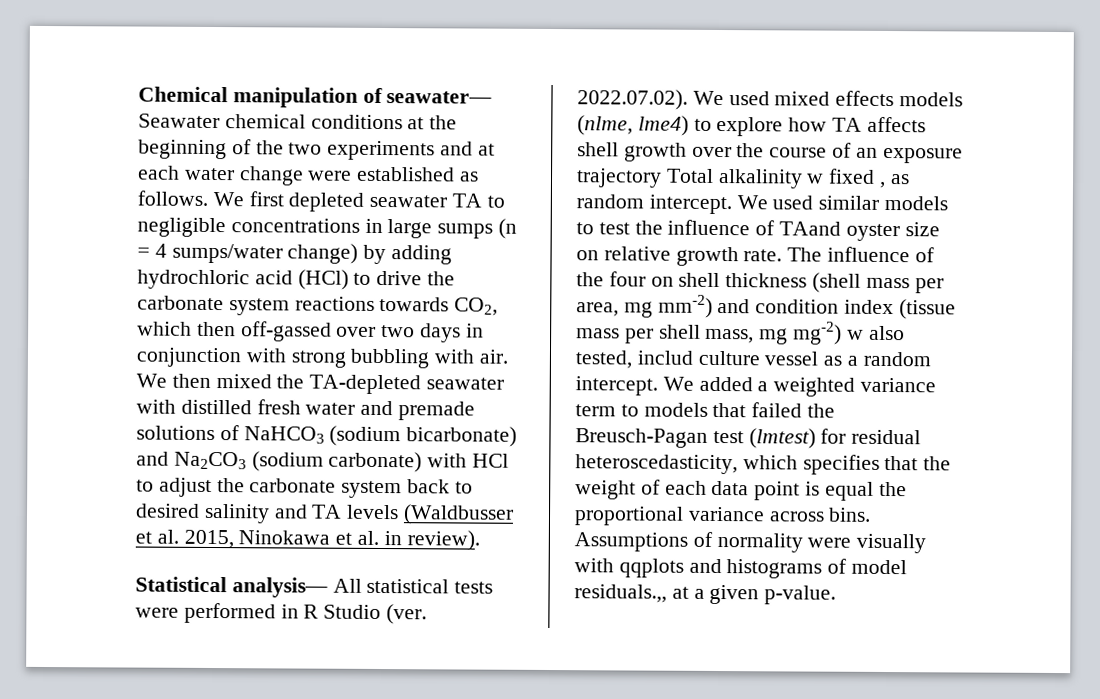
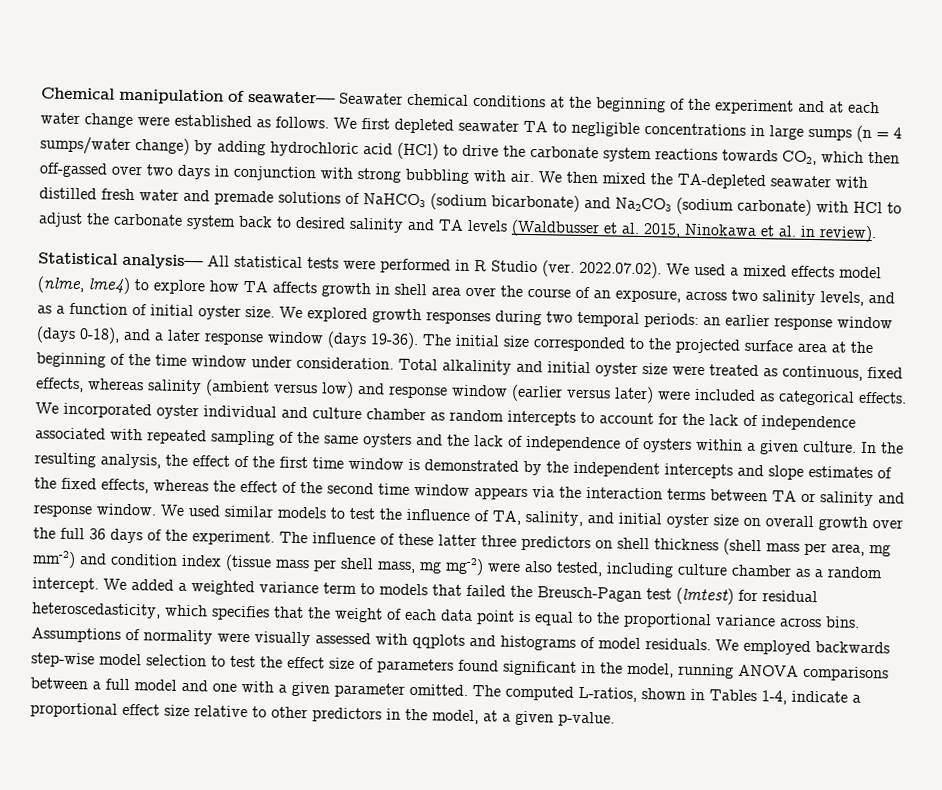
[288,140,436,161] two experiments -> [715,99,794,115] experiment
(770, 98) none -> [730,267,739,276] a
[899,92,964,107] models -> [839,266,882,279] model
[577,142,687,162] shell growth -> [321,282,461,298] growth in shell area
[882,147,963,164] [576,168,910,189] [576,194,732,215] exposure trajectory Total alkalinity w fixed , as random intercept. -> [615,289,895,306] [37,302,893,331] [36,326,873,354] [36,352,903,381] [35,377,907,406] [35,402,856,431] [35,427,904,455] [34,452,892,480] [34,477,905,507] [33,503,157,518] exposure, across two salinity levels, and as a function of initial oyster size. We explored growth responses during two temporal periods: an earlier response window (days 0-18), and a later response window (days 19-36). The initial size corresponded to the projected surface area at the beginning of the time window under consideration. Total alkalinity and initial oyster size were treated as continuous, fixed effects, whereas salinity (ambient versus low) and response window (earlier versus later) were included as categorical effects. We incorporated oyster individual and culture chamber as random intercepts to account for the lack of independence associated with repeated sampling of the same oysters and the lack of independence of oysters within a given culture. In the resulting analysis, the effect of the first time window is demonstrated by the independent intercepts and slope estimates of the fixed effects, whereas the effect of the second time window appears via the interaction terms between TA or salinity and response window.
[779,221,940,242] [576,246,935,267] [576,271,646,287] TAand oyster size on relative growth rate. The influence of the four -> [492,510,903,532] [33,527,591,552] TA, salinity, and initial oyster size on overall growth over the full 36 days of the experiment. The influence of these latter three predictors
[846,329,864,340] w -> [487,562,521,572] were
[636,350,819,366] includ culture vessel -> [606,562,792,578] including culture chamber
(874, 491) none -> [577,611,593,624] to
(927, 543) none -> [315,632,371,645] assessed
[574,584,667,603] residuals.,, -> [645,638,890,656] [31,652,889,682] [30,677,861,705] [30,702,479,725] residuals. We employed backwards step-wise model selection to test the effect size of parameters found significant in the model, running ANOVA comparisons between a full model and one with a given parameter omitted. The computed L-ratios, shown in Tables 1-4, indicate a proportional effect size relative to other predictors in the model,

